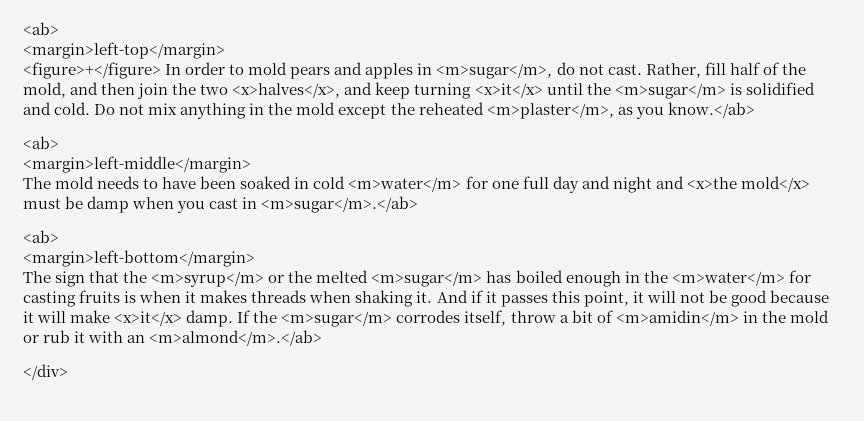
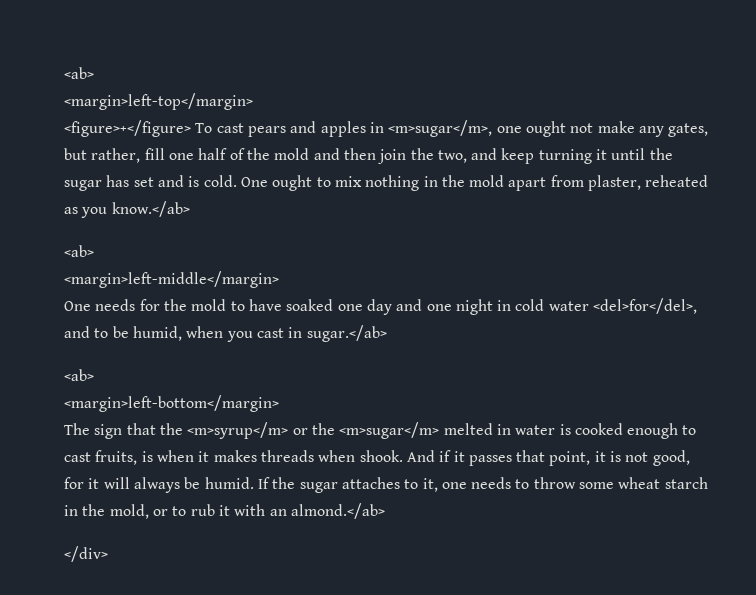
[165,62,288,75] In order to mold -> [195,123,244,133] To cast
[556,62,726,78] do not cast. Rather, fill -> [496,121,709,137] [64,148,194,163] one ought not make any gates, but rather, fill one
[23,82,66,98] mold, -> [274,148,310,160] mold
[200,83,341,98] two <x>halves</x>, -> [437,150,467,163] two,
[474,83,543,98] <x>it</x> -> [596,149,608,160] it
[614,82,815,99] [23,102,614,119] <m>sugar</m> is solidified and cold. Do not mix anything in the mold except the reheated <m>plaster</m>, -> [64,175,709,191] sugar has set and is cold. One ought to mix nothing in the mold apart from plaster, reheated
[23,176,810,193] [23,196,130,213] The mold needs to have been soaked in cold <m>water</m> for one full day and night and <x>the mold</x> must be damp -> [64,298,698,315] [64,326,182,341] One needs for the mold to have soaked one day and one night in cold water <del>for</del>, and to be humid,
[261,196,419,213] <m>sugar</m>.</ab> -> [306,325,387,342] sugar.</ab>
[316,270,811,287] [23,290,121,307] melted <m>sugar</m> has boiled enough in the <m>water</m> for casting fruits -> [339,422,697,439] [64,450,138,465] <m>sugar</m> melted in water is cooked enough to cast fruits,
[355,290,433,307] shaking it. -> [359,450,403,462] shook.
[551,291,580,303] this -> [516,450,546,462] that
[646,290,830,307] [23,310,829,327] [23,335,39,343] will not be good because it will make <x>it</x> damp. If the <m>sugar</m> corrodes itself, throw a bit of <m>amidin</m> in the mold or -> [610,450,690,466] [64,477,708,493] [64,504,187,519] is not good, for it will always be humid. If the sugar attaches to it, one needs to throw some wheat starch in the mold, or to
[149,330,323,346] <m>almond</m>.</ab> -> [290,503,385,519] almond.</ab>

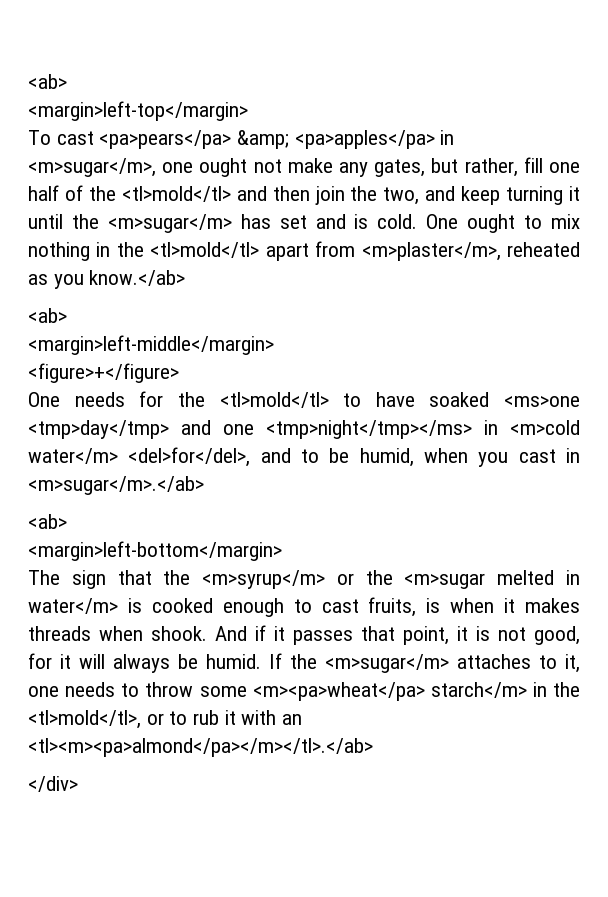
[64,120,191,137] <figure>+</figure> -> (248, 111) none
[247,121,366,137] pears and apples -> [99,130,435,149] <pa>pears</pa> &amp; <pa>apples</pa>
[274,148,310,160] mold -> [121,186,231,202] <tl>mold</tl>
[64,180,102,191] sugar -> [107,214,232,233] <m>sugar</m>
[469,175,505,187] mold -> [150,242,260,258] <tl>mold</tl>
[588,175,642,191] plaster, -> [361,242,501,261] <m>plaster</m>,
(279, 279) none -> [28,363,179,383] // <figure>+</figure>
[191,299,227,311] mold -> [219,392,329,408] <tl>mold</tl>
[337,299,589,315] one day and one night in cold water -> [504,396,580,407] [28,420,580,439] [28,448,118,464] <ms>one <tmp>day</tmp> and one <tmp>night</tmp></ms> in <m>cold water</m>
[306,325,387,342] sugar.</ab> -> [28,476,204,495] <m>sugar</m>.</ab>
[339,422,440,439] <m>sugar</m> -> [404,573,486,589] <m>sugar
[515,425,556,435] water -> [28,598,118,614] water</m>
[299,482,338,493] sugar -> [325,654,449,673] <m>sugar</m>
[618,477,708,489] [64,504,149,519] wheat starch in the mold, -> [252,682,580,701] [28,710,141,729] <m><pa>wheat</pa> starch</m> in the <tl>mold</tl>,
[290,503,385,519] almond.</ab> -> [28,738,373,757] <tl><m><pa>almond</pa></m></tl>.</ab>

